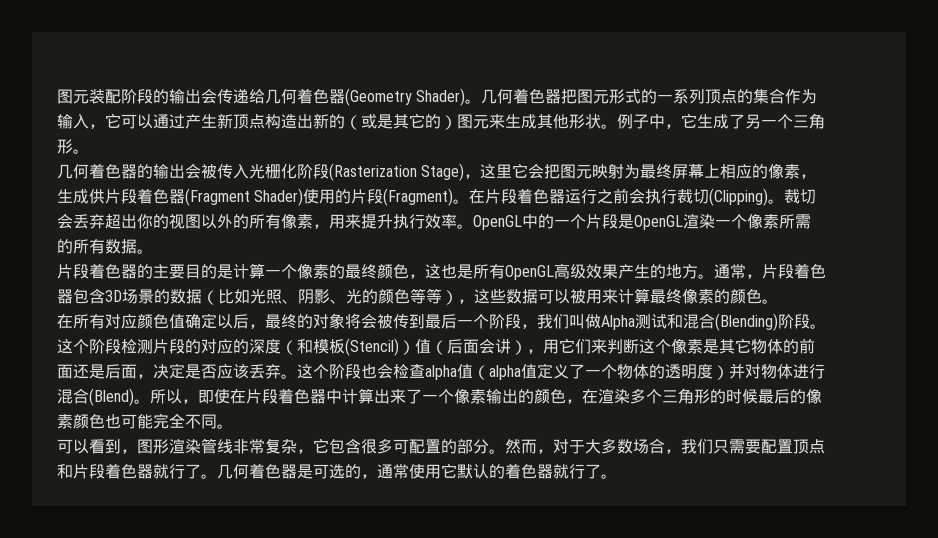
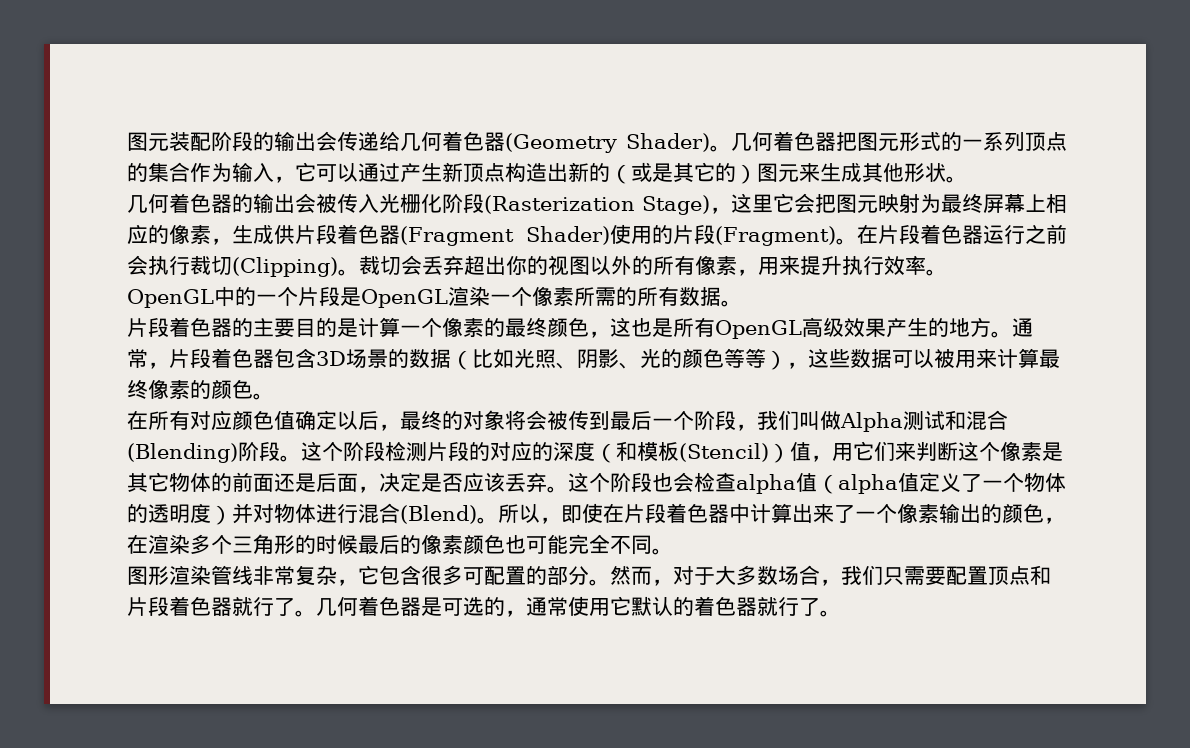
[617,113,825,129] [57,139,89,154] 例子中，它生成了另一个三角形。 -> (967, 179) none
(473, 226) none -> (947, 272) //
[431,338,527,355] （后面会讲） -> (811, 451) none
[57,439,137,454] 可以看到， -> (673, 551) none

